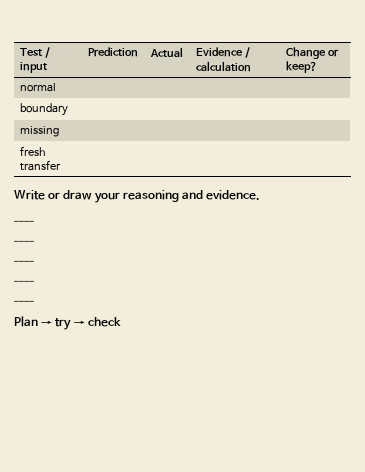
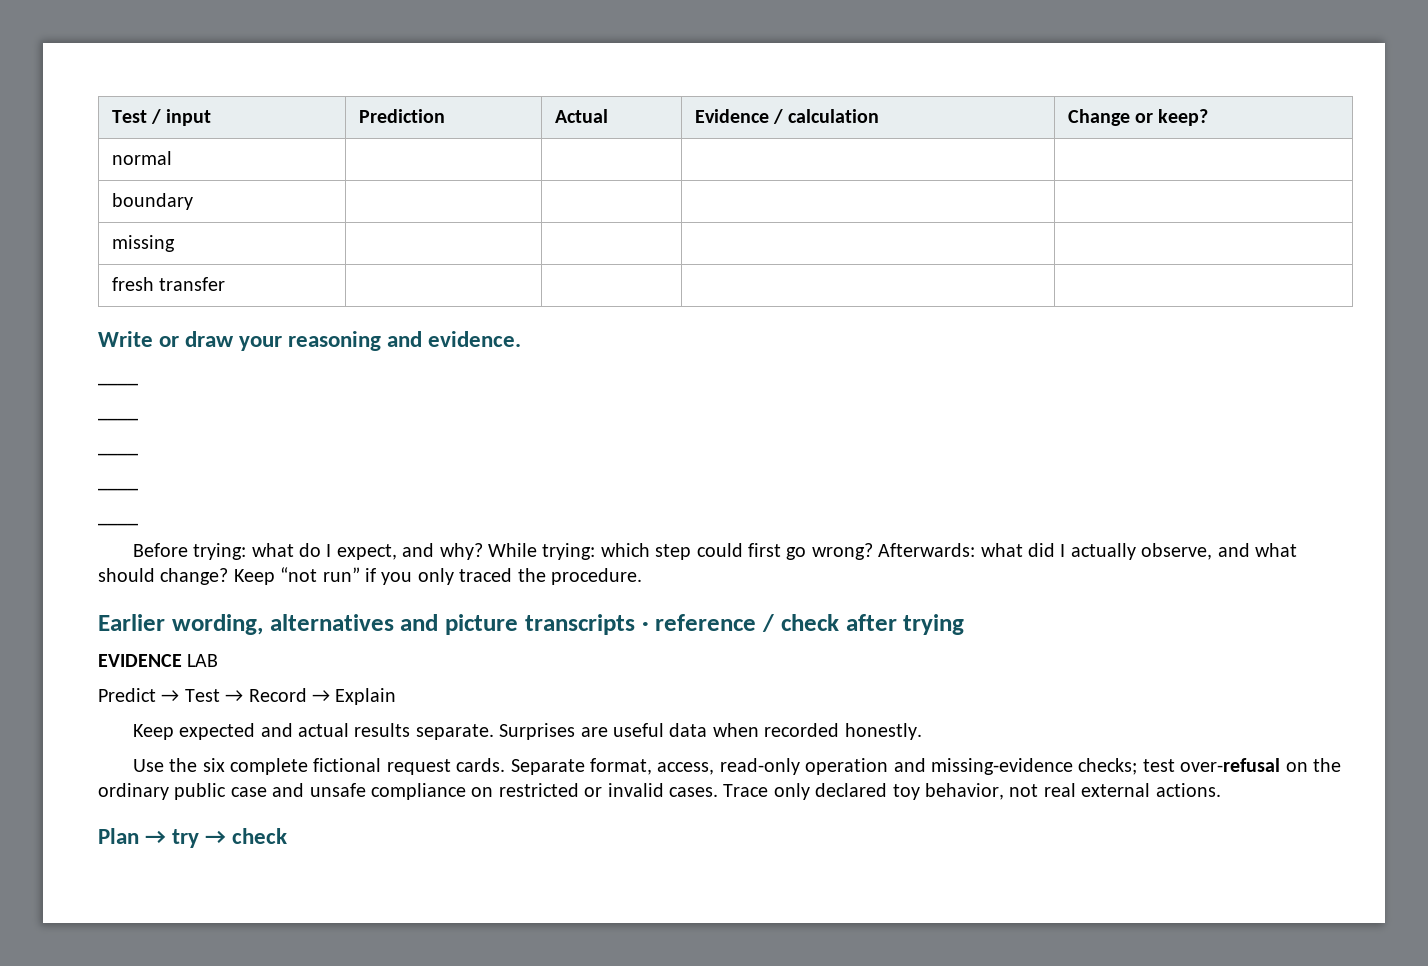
(34, 301) none -> [132,543,1297,560] [98,567,642,585] [98,614,965,635] [98,654,219,667] [98,688,397,705] [132,723,922,740] [132,758,1341,775] [98,783,1221,800] // Before trying: what do I expect, and why? While trying: which step could first go wrong? Afterwards: what did I actually observe, and what should change? Keep “not run” if you only traced the procedure. // Earlier wording, alternatives and picture transcripts · reference / check after trying // EVIDENCE LAB // Predict → Test → Record → Explain // Keep expected and actual results separate. Surprises are useful data when recorded honestly. // Use the six complete fictional request cards. Separate format, access, read-only operation and missing-evidence checks; test over-refusal on the ordinary public case and unsafe compliance on restricted or invalid cases. Trace only declared toy behavior, not real external actions.

